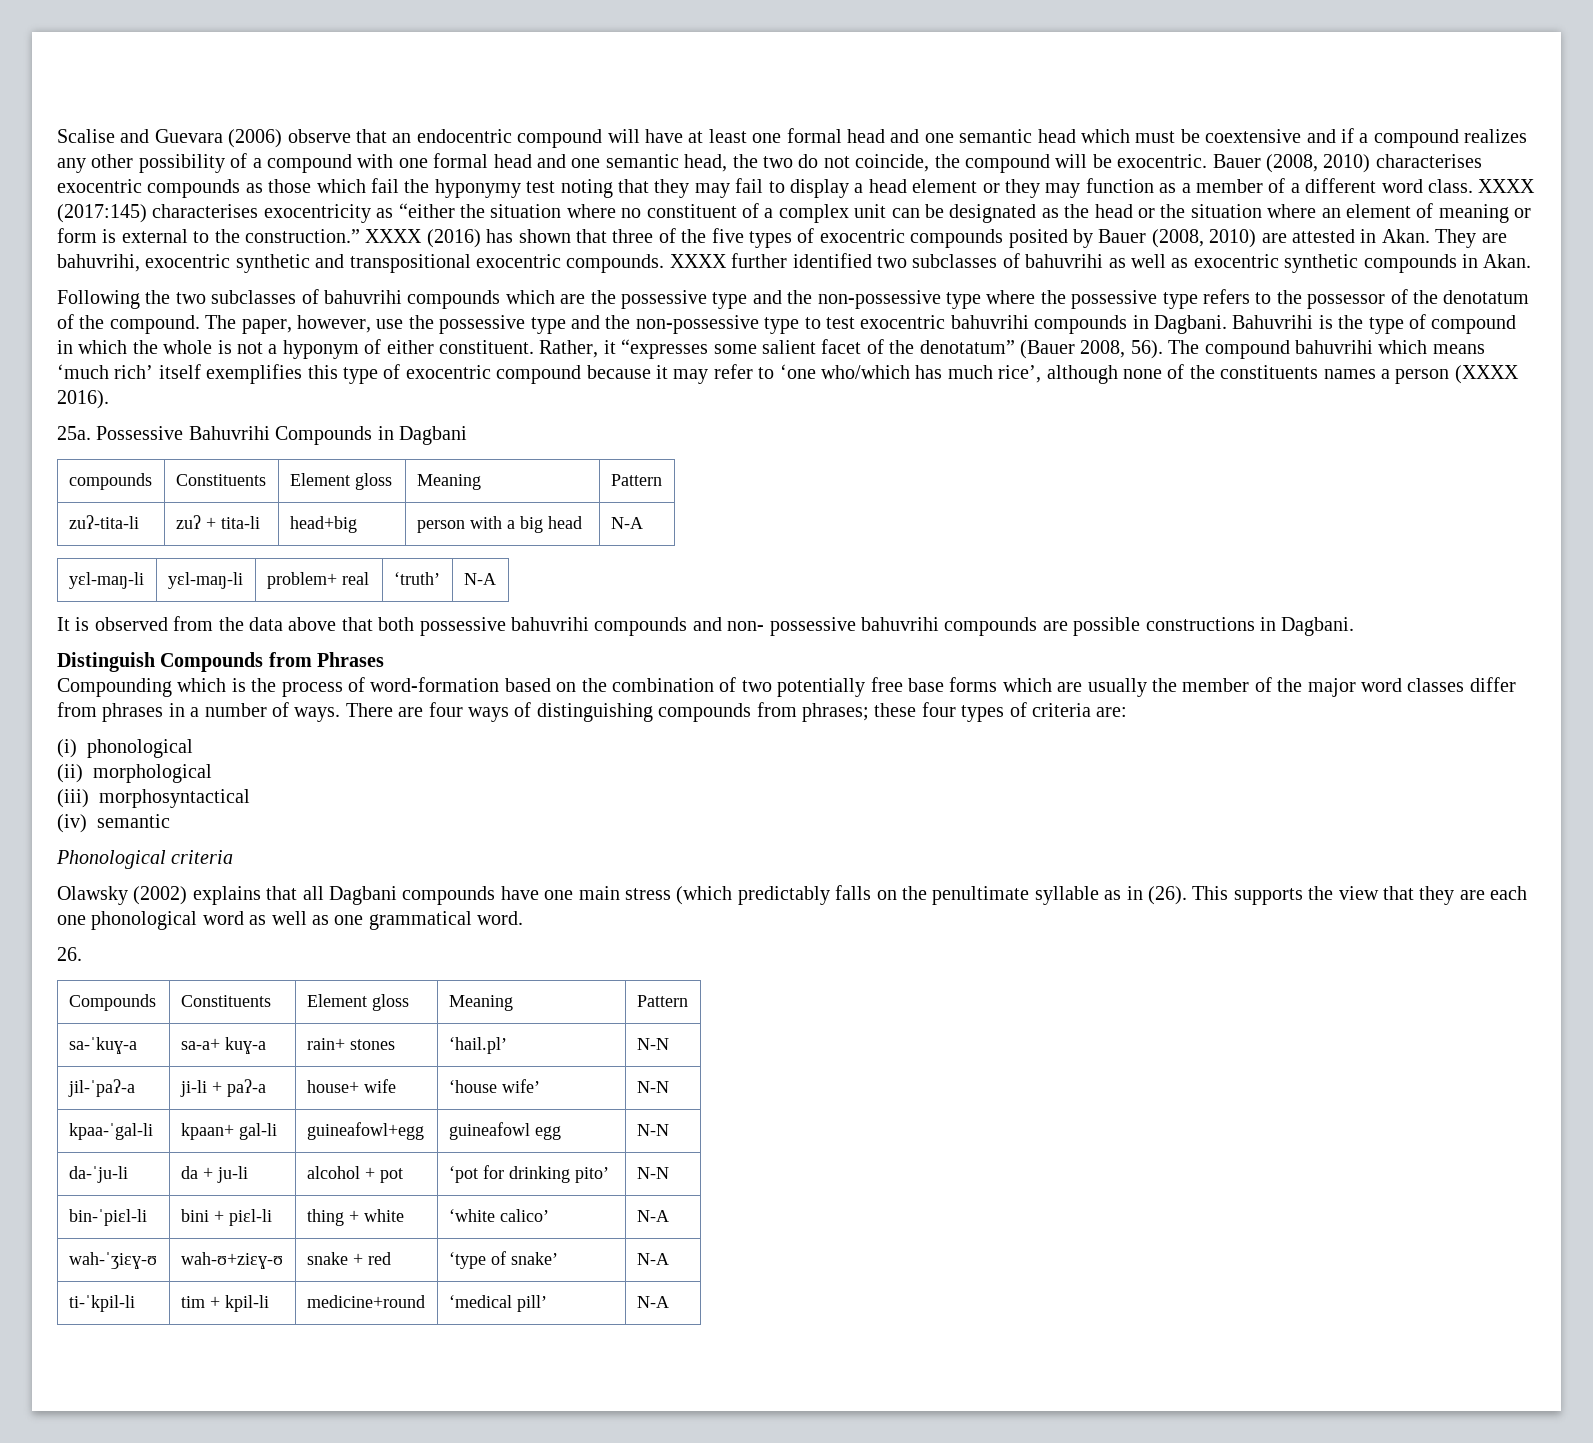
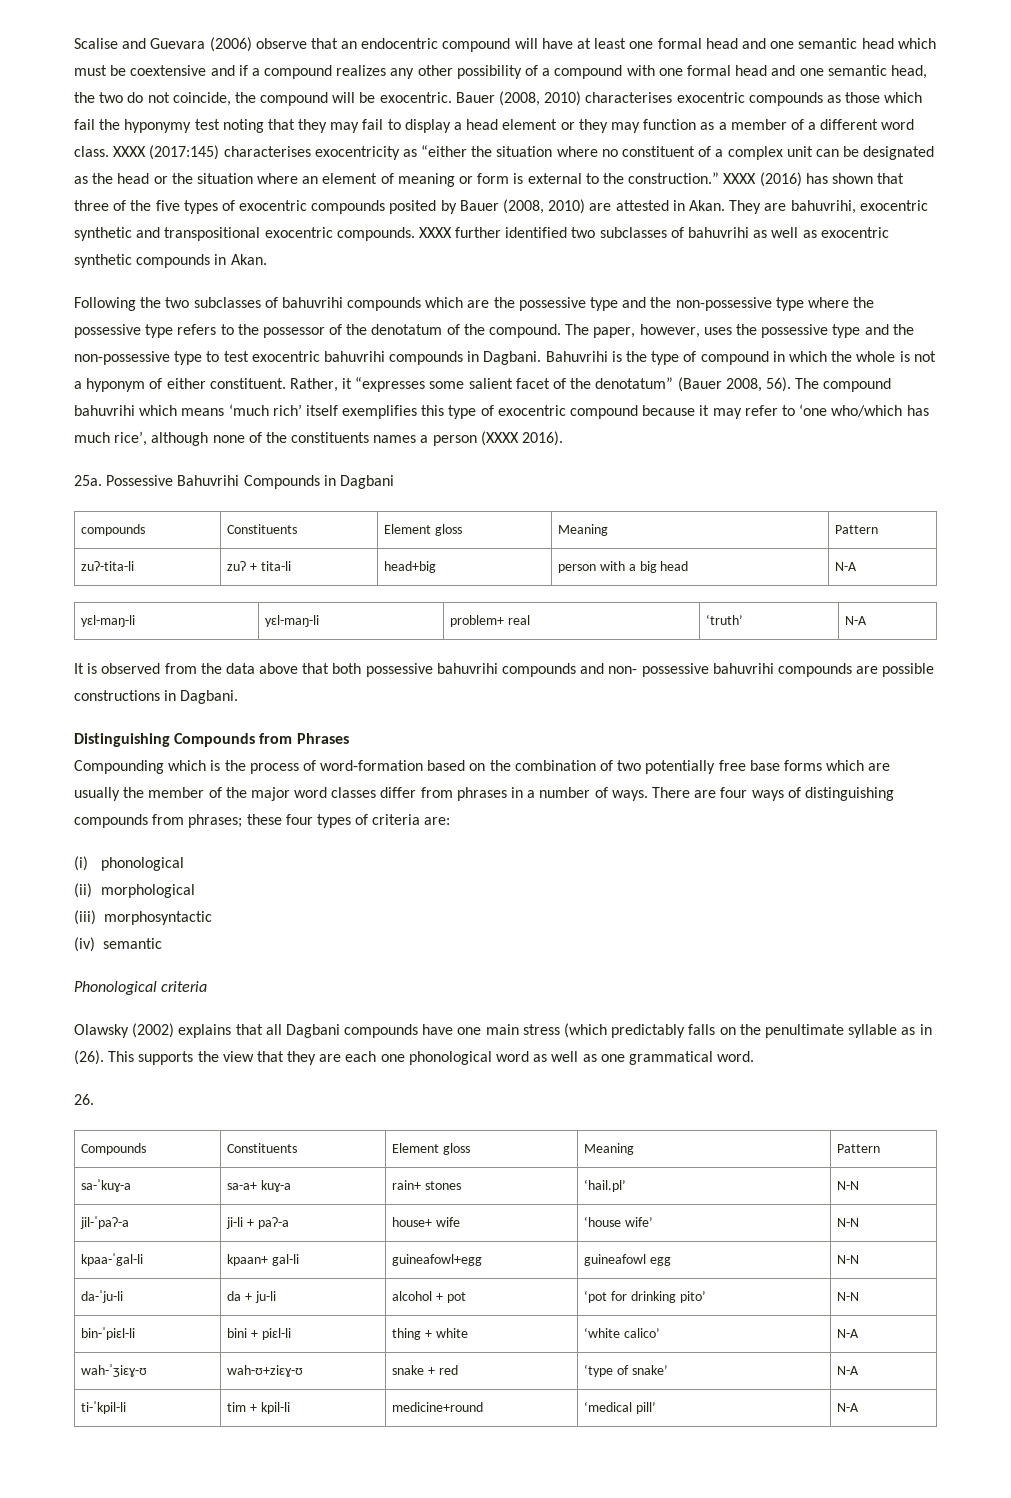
[376,319,404,329] use -> [703,327,732,335] uses
[57,652,155,672] Distinguish -> [74,733,170,747] Distinguishing
[99,789,250,808] morphosyntactical -> [103,911,212,925] morphosyntactic

